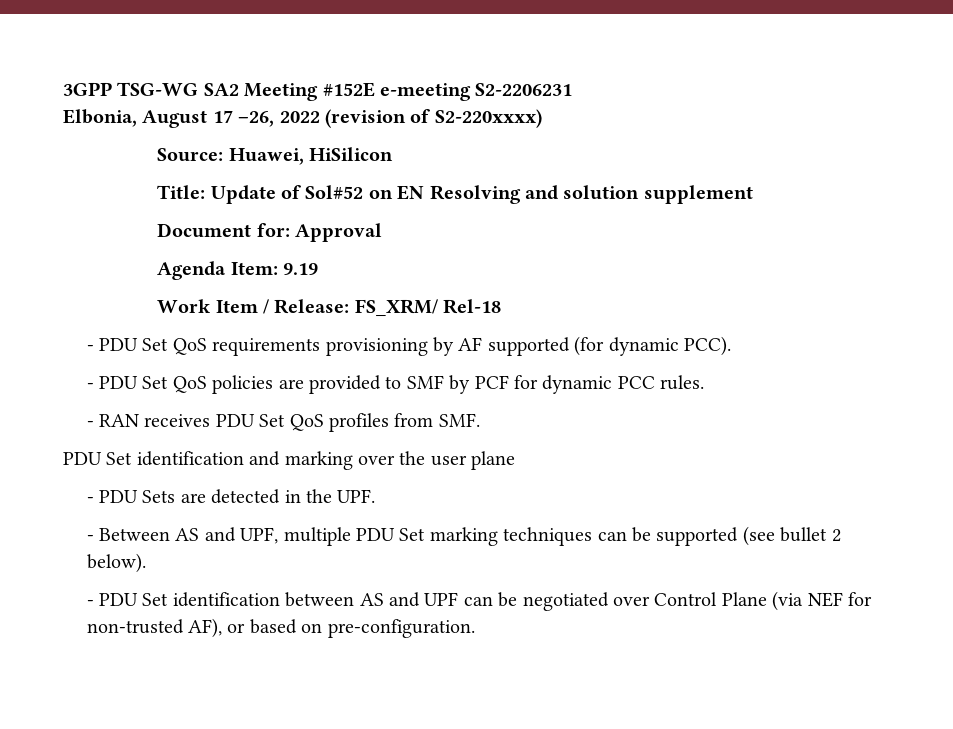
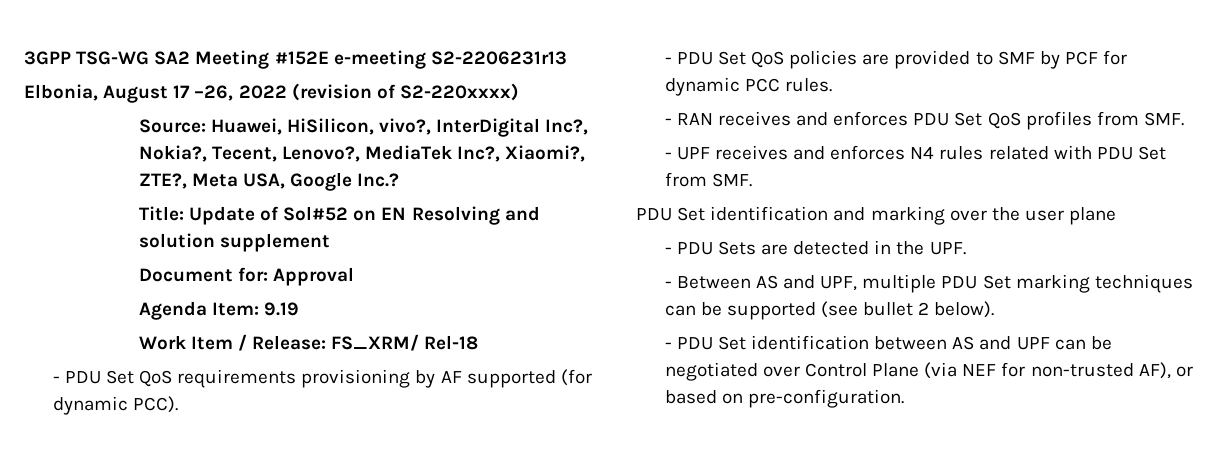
[475,83,573,96] S2-2206231 -> [430,51,567,65] S2-2206231r13
[308,147,393,161] HiSilicon -> [287,118,589,137] [138,145,586,162] [138,172,400,191] HiSilicon, vivo?, InterDigital Inc?, Nokia?, Tecent, Lenovo?, MediaTek Inc?, Xiaomi?, ZTE?, Meta USA, Google Inc.?
(211, 420) none -> [796,111,909,126] and enforces
(480, 420) none -> [664,145,1167,160] [664,172,752,187] // - UPF receives and enforces N4 rules related with PDU Set from SMF.

